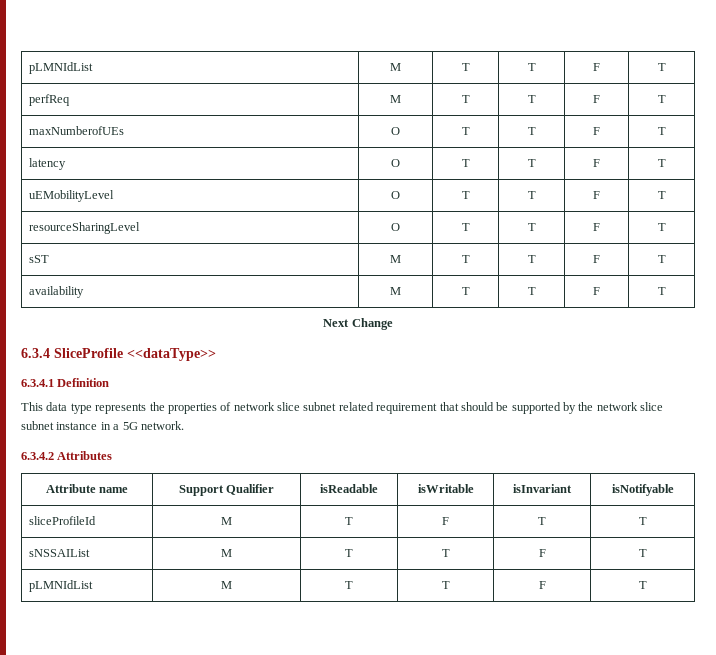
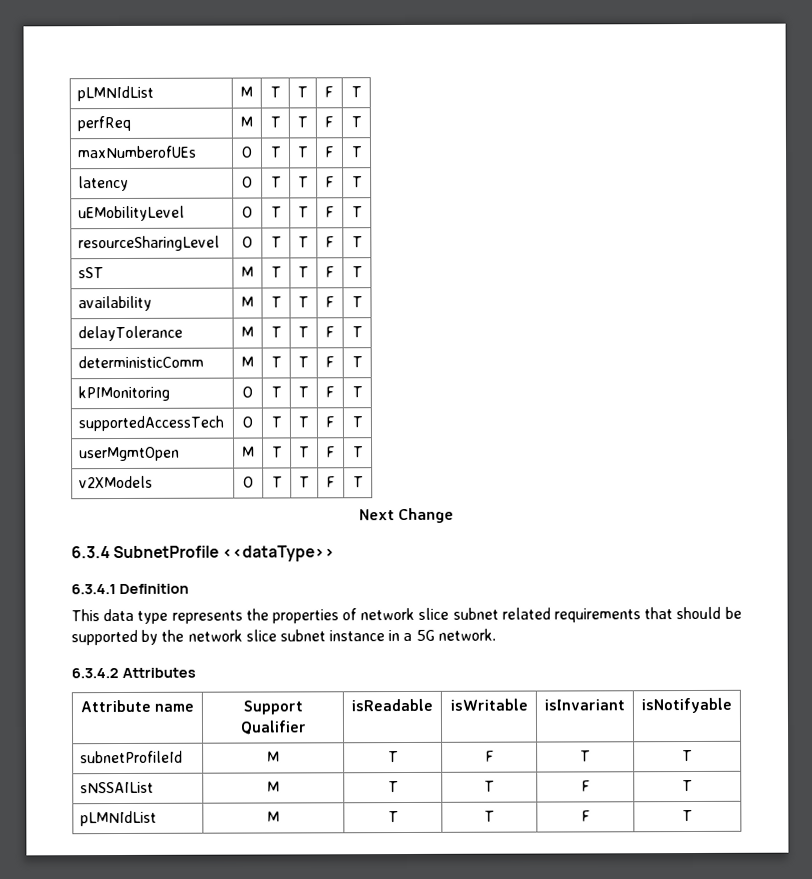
(666, 291) none -> [78,325,184,342] [241,326,254,338] [270,326,282,338] [298,326,309,338] [325,326,335,338] [351,326,363,338] [78,355,205,369] [241,356,254,368] [270,356,282,368] [298,356,309,368] [325,356,335,368] [351,356,363,368] [78,385,171,402] [242,386,253,398] [270,386,282,398] [298,386,309,398] [325,386,335,398] [351,386,363,398] [78,415,225,432] [242,416,253,428] [270,416,282,428] [298,416,309,428] [325,416,335,428] [351,416,363,428] [79,446,181,462] [242,446,255,458] [271,446,283,458] [299,446,310,458] [326,446,336,458] [352,446,364,458] [79,475,154,489] [243,476,254,488] [271,476,283,488] [299,476,310,488] [326,476,336,488] [352,476,364,488] // delayTolerance | M | T | T | F | T // deterministicComm | M | T | T | F | T // kPIMonitoring | O | T | T | F | T // supportedAccessTech | O | T | T | F | T // userMgmtOpen | M | T | T | F | T // v2XModels | O | T | T | F | T
[54,348,123,358] SliceProfile -> [113,545,220,559] SubnetProfile
[376,403,438,414] requirement -> [554,608,642,623] requirements
[28,516,96,525] sliceProfileId -> [80,750,184,764] subnetProfileId

